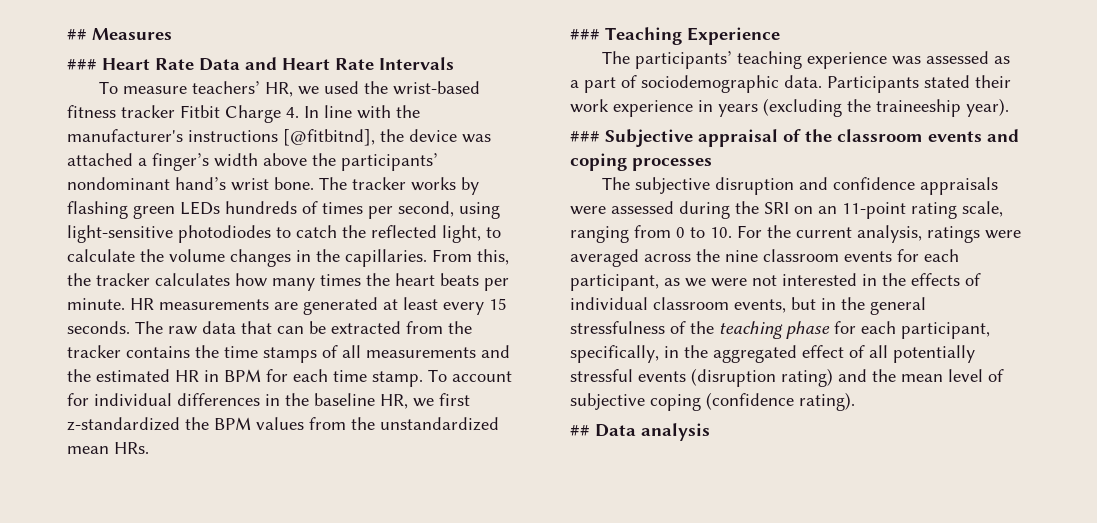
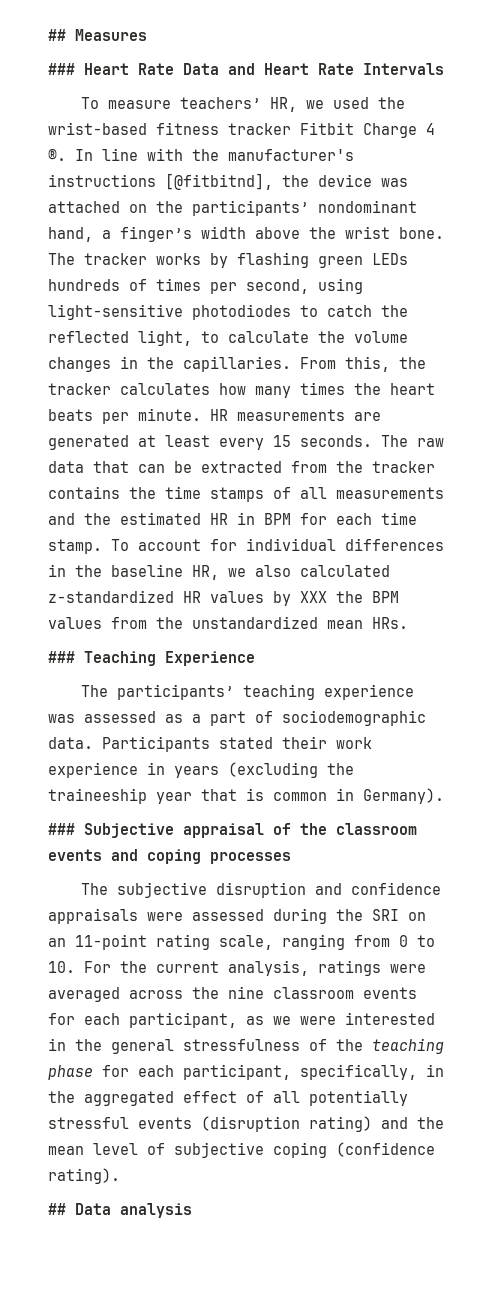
[286,107,299,118] 4. -> [426,123,435,135] [48,148,66,161] 4 ®.
(133, 159) none -> [129,200,417,216] [48,227,93,242] on the participants’ nondominant hand,
[341,153,438,171] [67,177,226,190] participants’ nondominant hand’s -> (336, 233) none
[439,393,470,406] [67,417,180,431] first z-standardized -> [255,565,390,577] [48,590,327,606] also calculated z-standardized HR values by XXX
[966,98,1009,117] year). -> [156,788,444,804] year that is common in Germany).
[752,275,777,286] not -> (336, 1020) none
[911,273,981,286] [570,297,865,313] effects of individual classroom events, but in the -> (102, 1045) none

